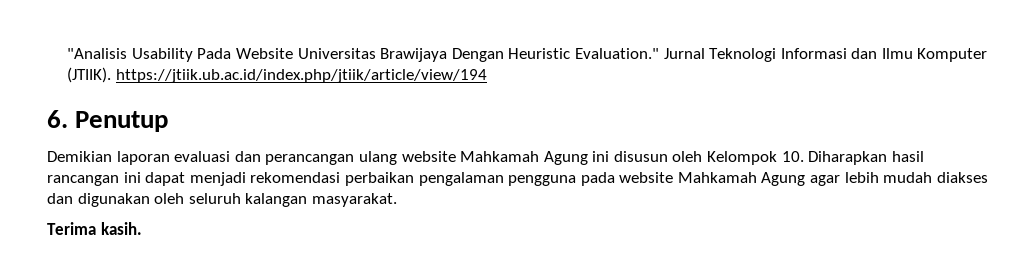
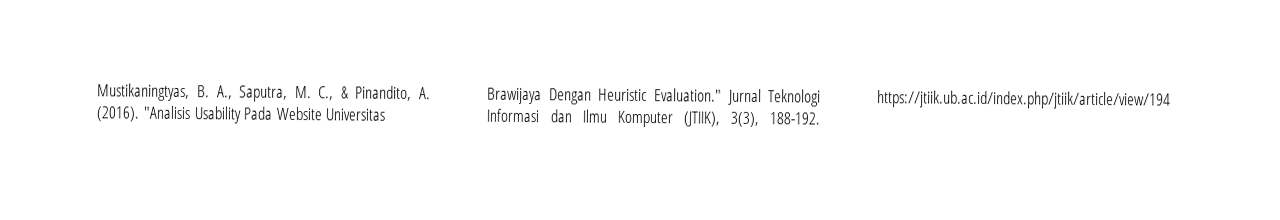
(67, 53) none -> [97,83,431,102] [96,106,141,122] Mustikaningtyas, B. A., Saputra, M. C., & Pinandito, A. (2016).
[67,67,487,83] [47,110,169,132] [47,151,924,165] [47,172,988,186] [47,193,397,207] [47,222,142,235] (JTIIK). https://jtiik.ub.ac.id/index.php/jtiik/article/view/194 // 6. Penutup // Demikian laporan evaluasi dan perancangan ulang website Mahkamah Agung ini disusun oleh Kelompok 10. Diharapkan hasil rancangan ini dapat menjadi rekomendasi perbaikan pengalaman pengguna pada website Mahkamah Agung agar lebih mudah diakses dan digunakan oleh seluruh kalangan masyarakat. // Terima kasih. -> [682,111,820,128] [877,90,1172,110] (JTIIK), 3(3), 188-192. https://jtiik.ub.ac.id/index.php/jtiik/article/view/194

